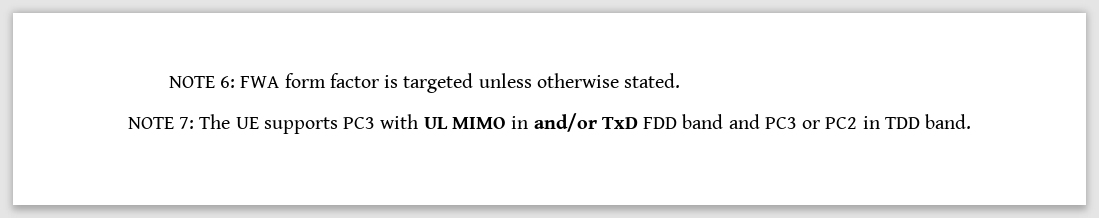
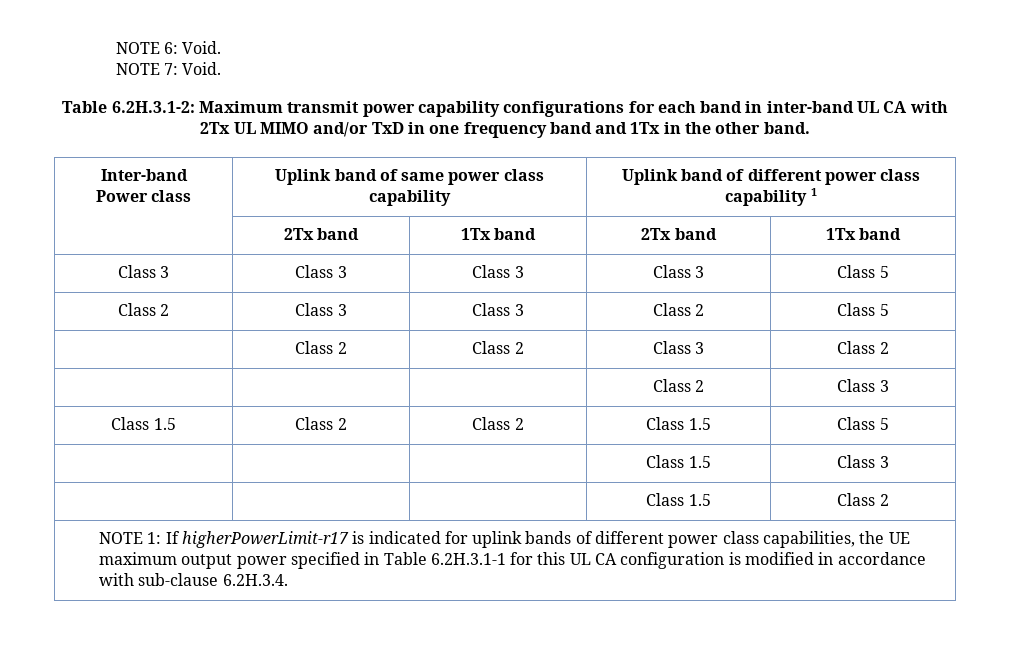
[240,73,681,93] [127,114,419,134] FWA form factor is targeted unless otherwise stated. // NOTE 7: The UE supports PC3 with -> [182,41,222,54] [115,62,222,75] [62,101,948,117] [200,122,231,134] Void. // NOTE 7: Void. // Table 6.2H.3.1-2: Maximum transmit power capability configurations for each band in inter-band UL CA with 2Tx
[511,116,529,129] in -> (309, 128) none
[643,114,972,129] FDD band and PC3 or PC2 in TDD band. -> [407,122,810,138] [100,169,188,181] [95,190,192,202] [275,169,544,185] [369,190,451,206] [621,169,921,185] [725,188,817,206] [283,228,360,240] [460,228,537,240] [641,228,717,240] [825,228,902,240] [117,265,170,278] [295,265,347,278] [472,265,524,278] [652,265,705,278] [837,265,889,278] [117,303,170,316] [295,303,347,316] [472,303,524,316] [652,303,705,316] [837,303,889,316] [295,341,347,354] [472,341,524,354] [652,341,705,354] [837,341,889,354] [652,379,705,392] [837,379,889,392] [111,417,176,430] [295,417,347,430] [472,417,524,430] [646,417,711,430] [837,417,889,430] [646,455,711,468] [837,455,889,468] [646,493,711,506] [837,493,889,506] [98,531,910,548] [98,552,926,569] [98,573,288,586] in one frequency band and 1Tx in the other band. // Inter-band // Power class | Uplink band of same power class capability | Uplink band of different power class capability 1 // | 2Tx band | 1Tx band | 2Tx band | 1Tx band // Class 3 | Class 3 | Class 3 | Class 3 | Class 5 // Class 2 | Class 3 | Class 3 | Class 2 | Class 5 // | Class 2 | Class 2 | Class 3 | Class 2 // | | | Class 2 | Class 3 // Class 1.5 | Class 2 | Class 2 | Class 1.5 | Class 5 // | | | Class 1.5 | Class 3 // | | | Class 1.5 | Class 2 // NOTE 1: If higherPowerLimit-r17 is indicated for uplink bands of different power class capabilities, the UE maximum output power specified in Table 6.2H.3.1-1 for this UL CA configuration is modified in accordance with sub-clause 6.2H.3.4.

